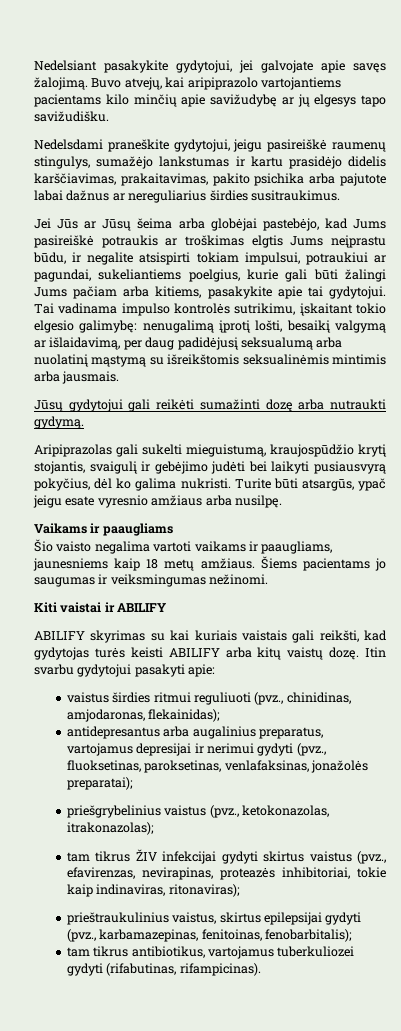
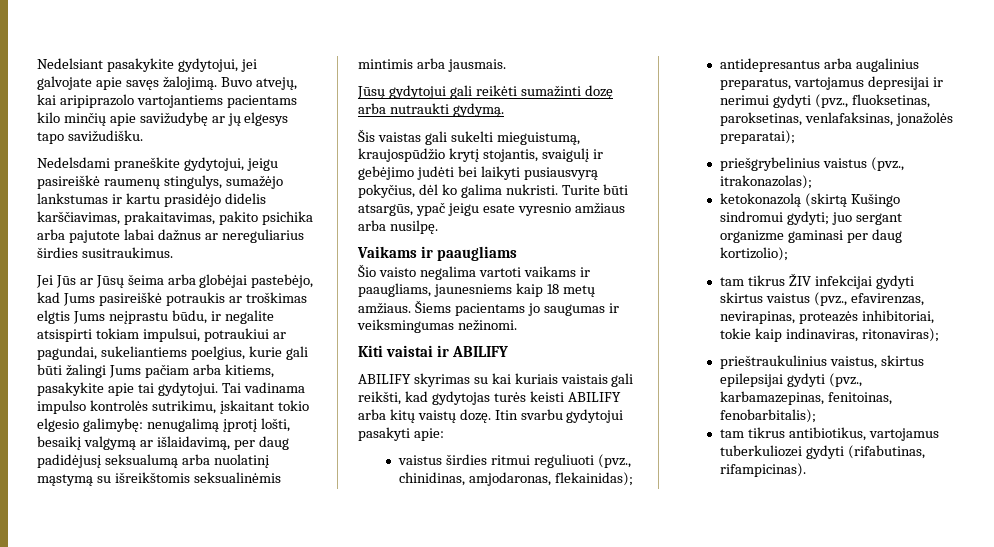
[34,444,112,457] Aripiprazolas -> [358,129,421,142] Šis vaistas
[242,805,330,817] ketokonazolas, -> (904, 164) none
(154, 828) none -> [720,193,900,207] [720,211,902,225] [720,229,902,243] [720,247,789,261] // ketokonazolą (skirtą Kušingo sindromui gydyti; juo sergant organizme gaminasi per daug kortizolio);

